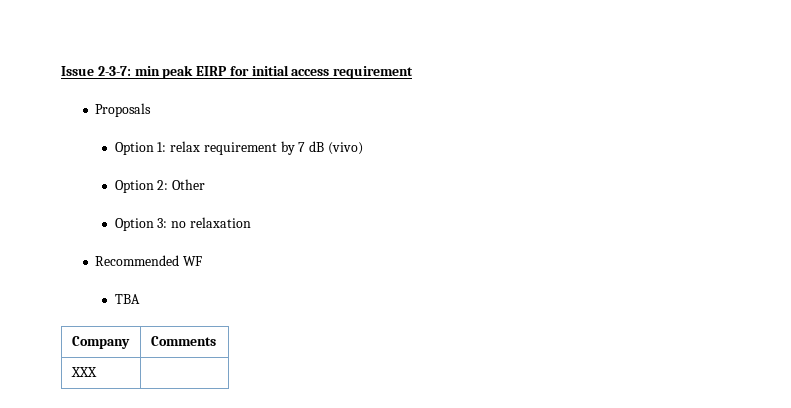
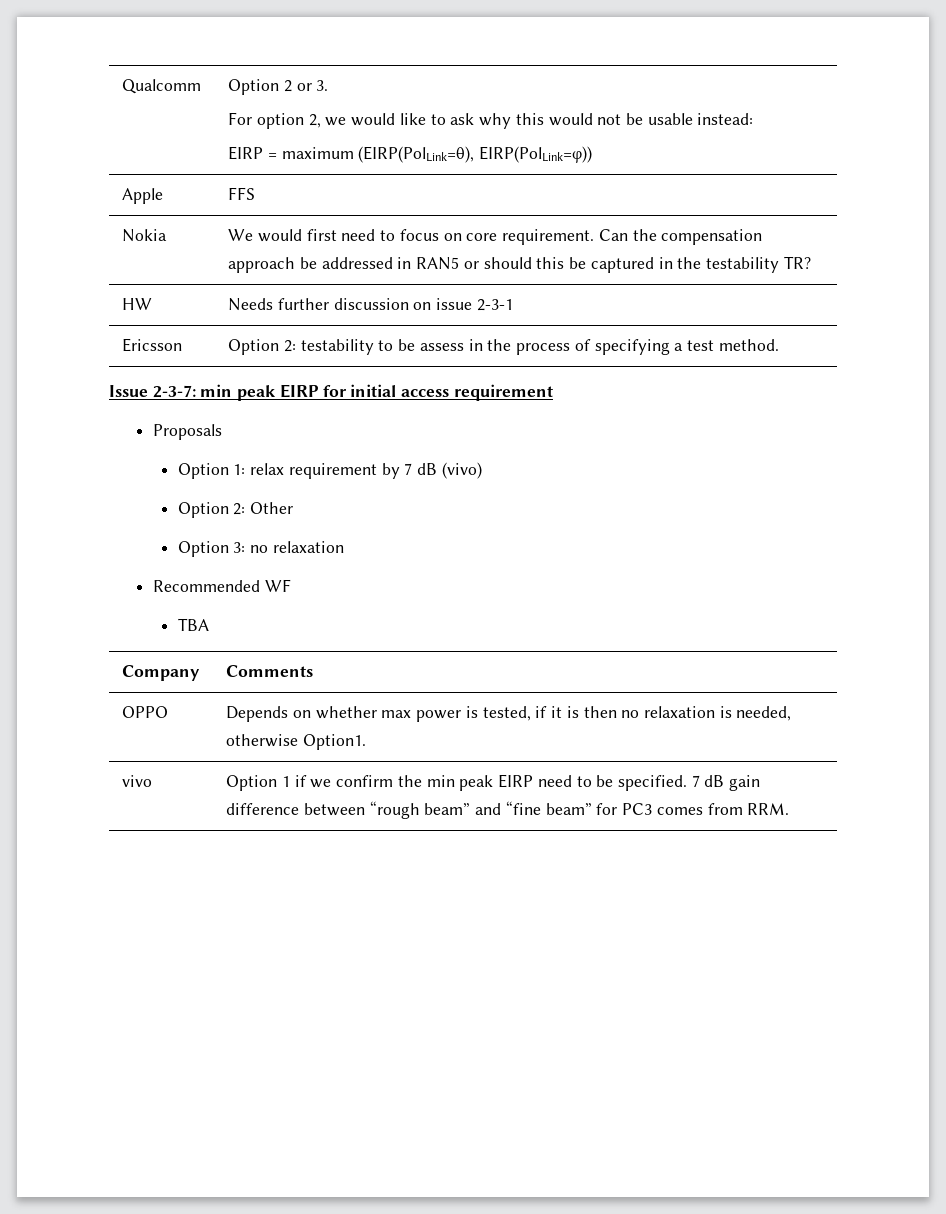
(61, 71) none -> [122,79,202,94] [228,79,329,95] [228,112,754,129] [228,146,593,163] [122,188,164,204] [228,187,256,200] [122,229,168,242] [228,229,763,245] [228,256,811,273] [122,298,153,310] [228,298,513,311] [122,338,183,352] [228,339,779,355] Qualcomm | Option 2 or 3. // For option 2, we would like to ask why this would not be usable instead: // EIRP = maximum (EIRP(PolLink=θ), EIRP(PolLink=φ)) // Apple | FFS // Nokia | We would first need to focus on core requirement. Can the compensation approach be addressed in RAN5 or should this be captured in the testability TR? // HW | Needs further discussion on issue 2-3-1 // Ericsson | Option 2: testability to be assess in the process of specifying a test method. //
[70,367,97,377] XXX | -> [122,706,169,718] [226,706,792,722] [226,734,367,750] [122,775,153,787] [226,774,761,791] [226,801,790,819] OPPO | Depends on whether max power is tested, if it is then no relaxation is needed, otherwise Option1. // vivo | Option 1 if we confirm the min peak EIRP need to be specified. 7 dB gain difference between “rough beam” and “fine beam” for PC3 comes from RRM.

